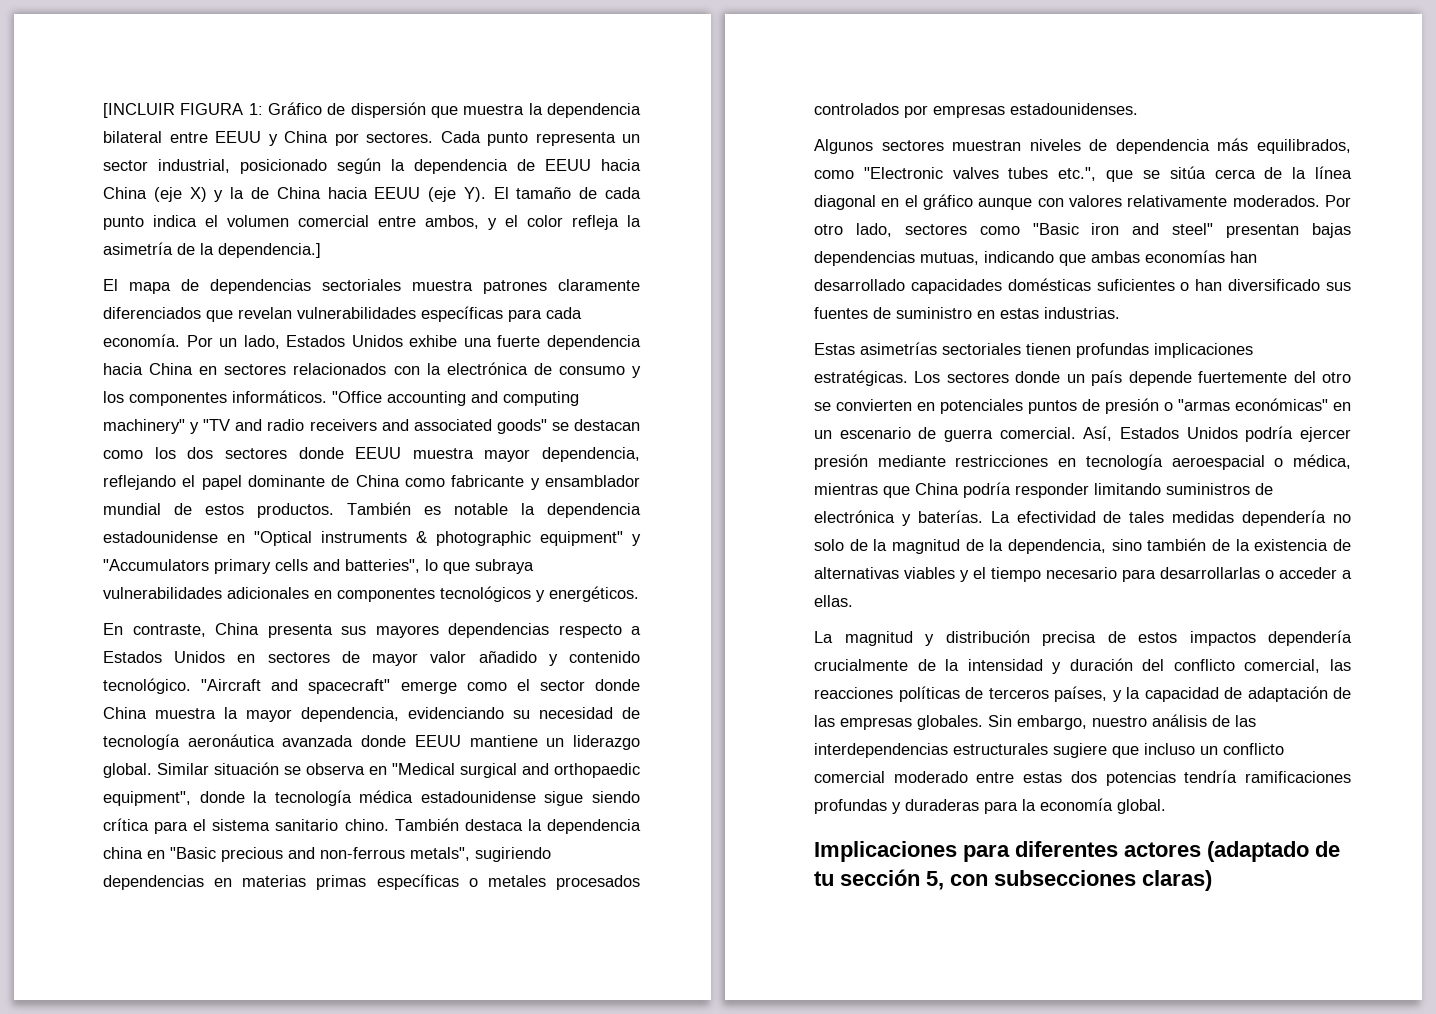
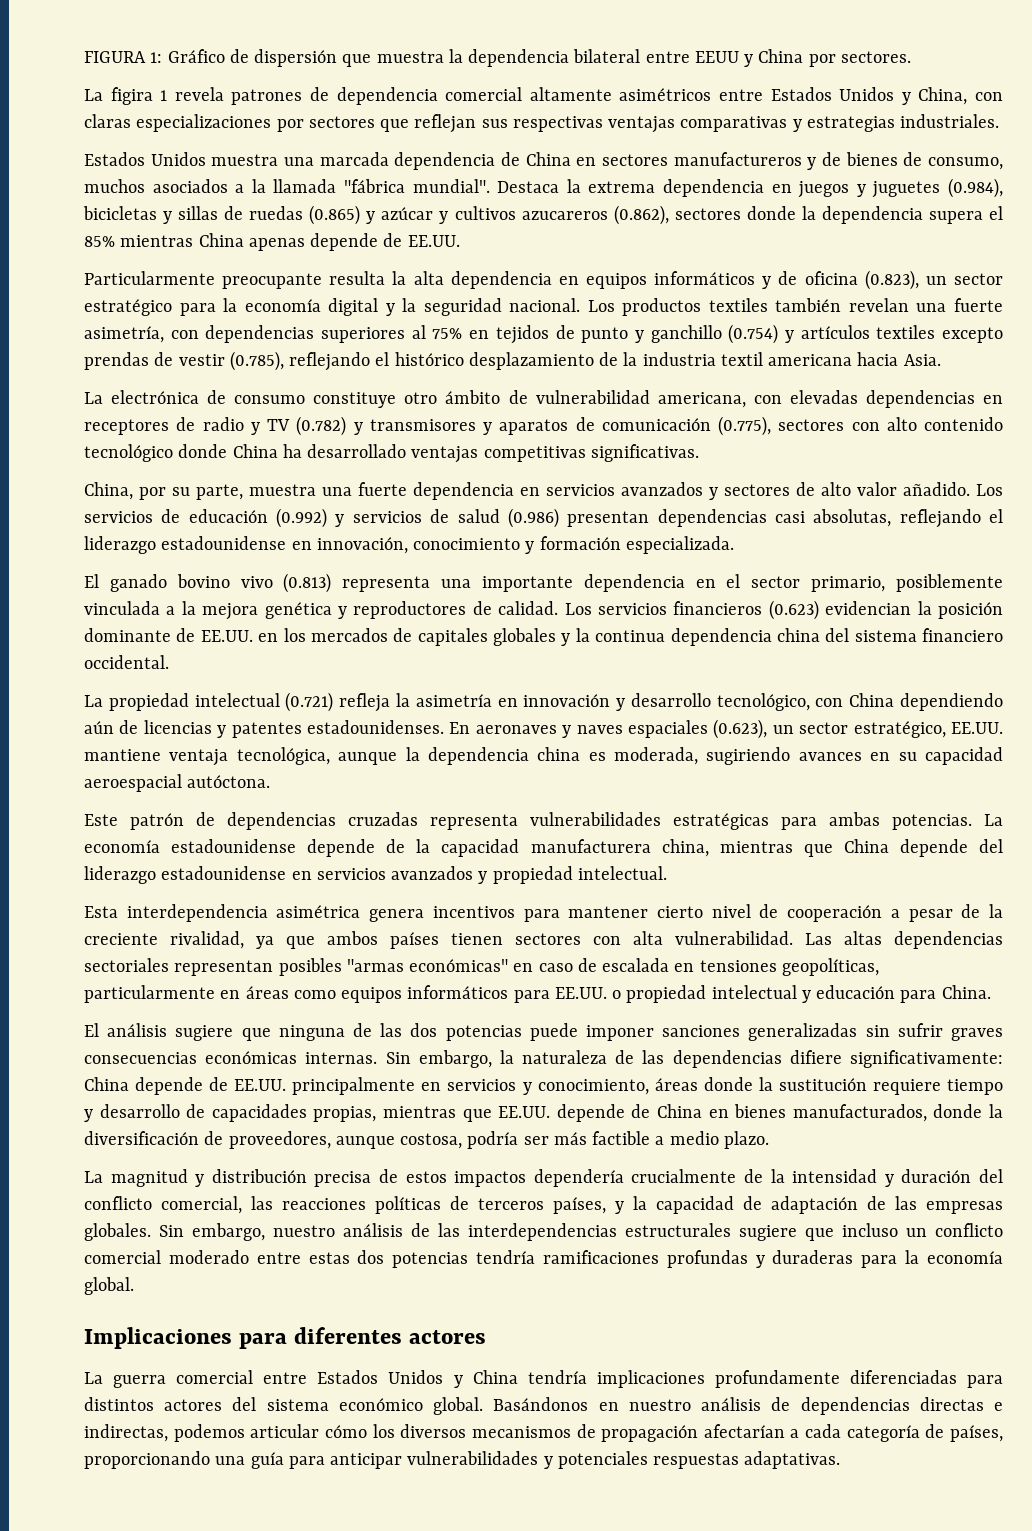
[103,103,175,118] [INCLUIR -> (84, 57) none
[440,131,640,146] [103,158,641,174] [103,187,641,202] [103,215,641,230] [103,242,321,258] [103,279,640,294] [103,306,582,322] [103,334,641,350] [103,362,642,378] [103,390,579,406] [103,419,641,434] [103,447,640,462] [103,475,640,490] [103,502,641,518] [103,531,641,546] [103,559,534,574] [103,586,639,602] [103,623,641,638] [103,651,640,666] [103,678,640,694] [103,707,640,722] [103,734,640,750] [103,762,640,778] [103,790,640,806] [103,818,641,834] [103,847,551,862] [103,874,641,890] [814,103,1138,118] [814,138,1351,154] [814,166,1352,182] [814,194,1351,210] [814,223,1351,238] [814,250,1257,266] [814,278,1351,294] [814,307,1120,319] [814,342,1253,358] [814,370,1351,386] [814,398,1351,414] [814,426,1351,442] [814,454,1351,470] [814,482,1273,498] [814,510,1351,526] [814,538,1351,554] [814,567,1352,582] [814,595,853,607] Cada punto representa un sector industrial, posicionado según la dependencia de EEUU hacia China (eje X) y la de China hacia EEUU (eje Y). El tamaño de cada punto indica el volumen comercial entre ambos, y el color refleja la asimetría de la dependencia.] // El mapa de dependencias sectoriales muestra patrones claramente diferenciados que revelan vulnerabilidades específicas para cada economía. Por un lado, Estados Unidos exhibe una fuerte dependencia hacia China en sectores relacionados con la electrónica de consumo y los componentes informáticos. "Office accounting and computing machinery" y "TV and radio receivers and associated goods" se destacan como los dos sectores donde EEUU muestra mayor dependencia, reflejando el papel dominante de China como fabricante y ensamblador mundial de estos productos. También es notable la dependencia estadounidense en "Optical instruments & photographic equipment" y "Accumulators primary cells and batteries", lo que subraya vulnerabilidades adicionales en componentes tecnológicos y energéticos. // En contraste, China presenta sus mayores dependencias respecto a Estados Unidos en sectores de mayor valor añadido y contenido tecnológico. "Aircraft and spacecraft" emerge como el sector donde China muestra la mayor dependencia, evidenciando su necesidad de tecnología aeronáutica avanzada donde EEUU mantiene un liderazgo global. Similar situación se observa en "Medical surgical and orthopaedic equipment", donde la tecnología médica estadounidense sigue siendo crítica para el sistema sanitario chino. También destaca la dependencia china en "Basic precious and non-ferrous metals", sugiriendo dependencias en materias primas específicas o metales procesados controlados por empresas estadounidenses. // Algunos sectores muestran niveles de dependencia más equilibrados, como "Electronic valves tubes etc.", que se sitúa cerca de la línea diagonal en el gráfico aunque con valores relativamente moderados. Por otro lado, sectores como "Basic iron and steel" presentan bajas dependencias mutuas, indicando que ambas economías han desarrollado capacidades domésticas suficientes o han diversificado sus fuentes de suministro en estas industrias. // Estas asimetrías sectoriales tienen profundas implicaciones estratégicas. Los sectores donde un país depende fuertemente del otro se convierten en potenciales puntos de presión o "armas económicas" en un escenario de guerra comercial. Así, Estados Unidos podría ejercer presión mediante restricciones en tecnología aeroespacial o médica, mientras que China podría responder limitando suministros de electrónica y baterías. La efectividad de tales medidas dependería no solo de la magnitud de la dependencia, sino también de la existencia de alternativas viables y el tiempo necesario para desarrollarlas o acceder a ellas. -> [84,87,1004,105] [84,114,1000,133] [84,152,1003,170] [84,178,1004,198] [83,205,1003,225] [84,233,460,251] [84,270,1003,290] [84,298,1003,316] [84,324,1003,344] [84,351,941,371] [84,390,1004,408] [84,416,1003,436] [84,444,699,463] [84,482,1003,500] [84,508,1003,528] [84,536,734,554] [84,573,1003,593] [84,600,1003,620] [84,628,1003,646] [84,655,169,669] [84,692,1004,712] [84,719,1003,739] [84,747,1003,766] [84,774,271,792] [84,812,1003,830] [84,839,1004,857] [84,866,667,884] [84,904,1003,922] [84,931,1003,949] [84,958,879,976] [84,985,991,1003] [84,1023,1004,1041] [84,1050,1003,1068] [84,1077,1003,1095] [84,1104,1004,1122] [84,1131,769,1149] // La figira 1 revela patrones de dependencia comercial altamente asimétricos entre Estados Unidos y China, con claras especializaciones por sectores que reflejan sus respectivas ventajas comparativas y estrategias industriales. // Estados Unidos muestra una marcada dependencia de China en sectores manufactureros y de bienes de consumo, muchos asociados a la llamada "fábrica mundial". Destaca la extrema dependencia en juegos y juguetes (0.984), bicicletas y sillas de ruedas (0.865) y azúcar y cultivos azucareros (0.862), sectores donde la dependencia supera el 85% mientras China apenas depende de EE.UU. // Particularmente preocupante resulta la alta dependencia en equipos informáticos y de oficina (0.823), un sector estratégico para la economía digital y la seguridad nacional. Los productos textiles también revelan una fuerte asimetría, con dependencias superiores al 75% en tejidos de punto y ganchillo (0.754) y artículos textiles excepto prendas de vestir (0.785), reflejando el histórico desplazamiento de la industria textil americana hacia Asia. // La electrónica de consumo constituye otro ámbito de vulnerabilidad americana, con elevadas dependencias en receptores de radio y TV (0.782) y transmisores y aparatos de comunicación (0.775), sectores con alto contenido tecnológico donde China ha desarrollado ventajas competitivas significativas. // China, por su parte, muestra una fuerte dependencia en servicios avanzados y sectores de alto valor añadido. Los servicios de educación (0.992) y servicios de salud (0.986) presentan dependencias casi absolutas, reflejando el liderazgo estadounidense en innovación, conocimiento y formación especializada. // El ganado bovino vivo (0.813) representa una importante dependencia en el sector primario, posiblemente vinculada a la mejora genética y reproductores de calidad. Los servicios financieros (0.623) evidencian la posición dominante de EE.UU. en los mercados de capitales globales y la continua dependencia china del sistema financiero occidental. // La propiedad intelectual (0.721) refleja la asimetría en innovación y desarrollo tecnológico, con China dependiendo aún de licencias y patentes estadounidenses. En aeronaves y naves espaciales (0.623), un sector estratégico, EE.UU. mantiene ventaja tecnológica, aunque la dependencia china es moderada, sugiriendo avances en su capacidad aeroespacial autóctona. // Este patrón de dependencias cruzadas representa vulnerabilidades estratégicas para ambas potencias. La economía estadounidense depende de la capacidad manufacturera china, mientras que China depende del liderazgo estadounidense en servicios avanzados y propiedad intelectual. // Esta interdependencia asimétrica genera incentivos para mantener cierto nivel de cooperación a pesar de la creciente rivalidad, ya que ambos países tienen sectores con alta vulnerabilidad. Las altas dependencias sectoriales representan posibles "armas económicas" en caso de escalada en tensiones geopolíticas, particularmente en áreas como equipos informáticos para EE.UU. o propiedad intelectual y educación para China. // El análisis sugiere que ninguna de las dos potencias puede imponer sanciones generalizadas sin sufrir graves consecuencias económicas internas. Sin embargo, la naturaleza de las dependencias difiere significativamente: China depende de EE.UU. principalmente en servicios y conocimiento, áreas donde la sustitución requiere tiempo y desarrollo de capacidades propias, mientras que EE.UU. depende de China en bienes manufacturados, donde la diversificación de proveedores, aunque costosa, podría ser más factible a medio plazo.
[1207,841,1340,862] [814,869,1212,891] (adaptado de tu sección 5, con subsecciones claras) -> [84,1370,1004,1388] [84,1397,1004,1415] [84,1424,1003,1442] [84,1451,841,1469] // La guerra comercial entre Estados Unidos y China tendría implicaciones profundamente diferenciadas para distintos actores del sistema económico global. Basándonos en nuestro análisis de dependencias directas e indirectas, podemos articular cómo los diversos mecanismos de propagación afectarían a cada categoría de países, proporcionando una guía para anticipar vulnerabilidades y potenciales respuestas adaptativas.

